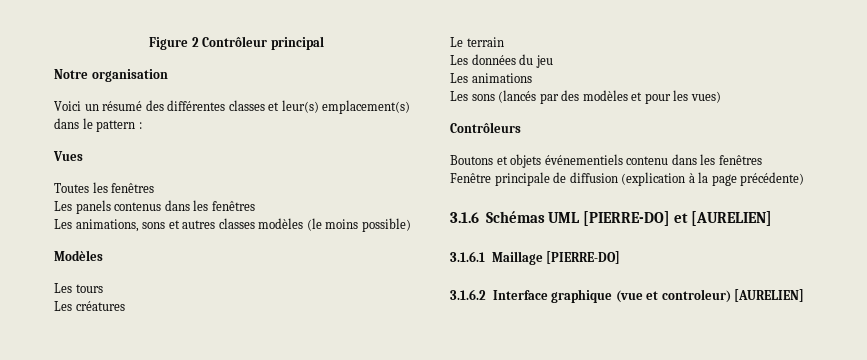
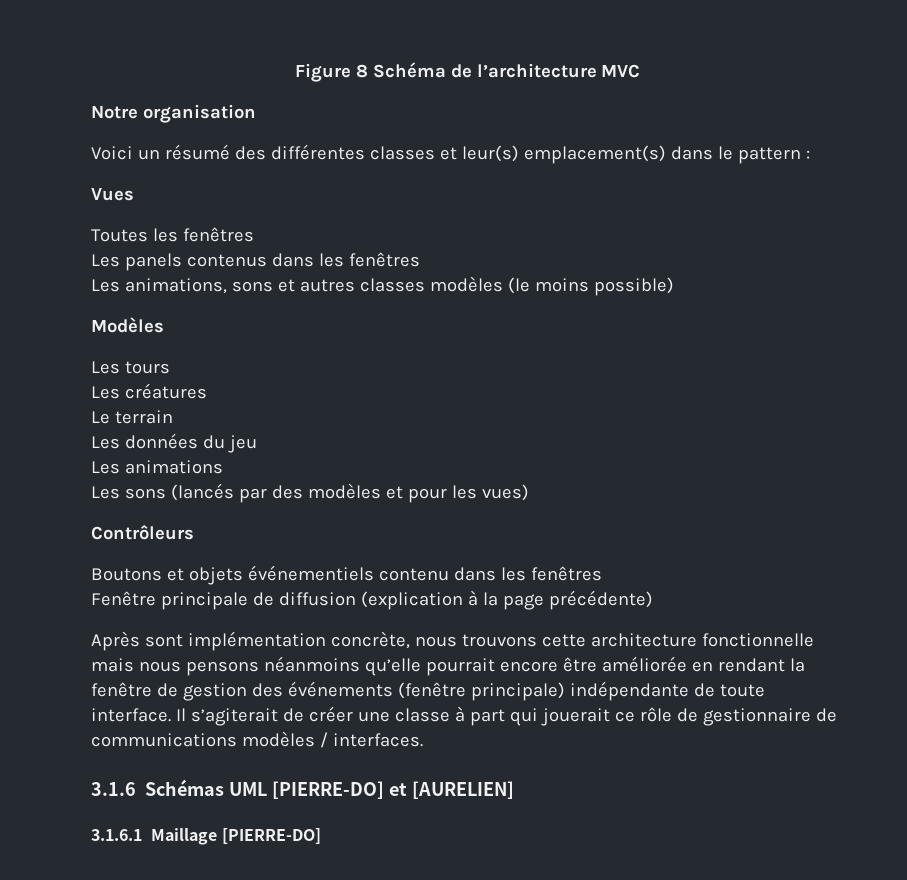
[191,36,324,50] 2 Contrôleur principal -> [355,62,641,78] 8 Schéma de l’architecture MVC
(805, 179) none -> [91,631,814,651] [91,656,805,676] [91,681,765,701] [91,706,837,726] [91,731,423,748] // Après sont implémentation concrète, nous trouvons cette architecture fonctionnelle mais nous pensons néanmoins qu’elle pourrait encore être améliorée en rendant la fenêtre de gestion des événements (fenêtre principale) indépendante de toute interface. Il s’agiterait de créer une classe à part qui jouerait ce rôle de gestionnaire de communications modèles / interfaces.
[450,289,805,303] // 3.1.6.2 Interface graphique (vue et controleur) [AURELIEN] -> (321, 836) none

